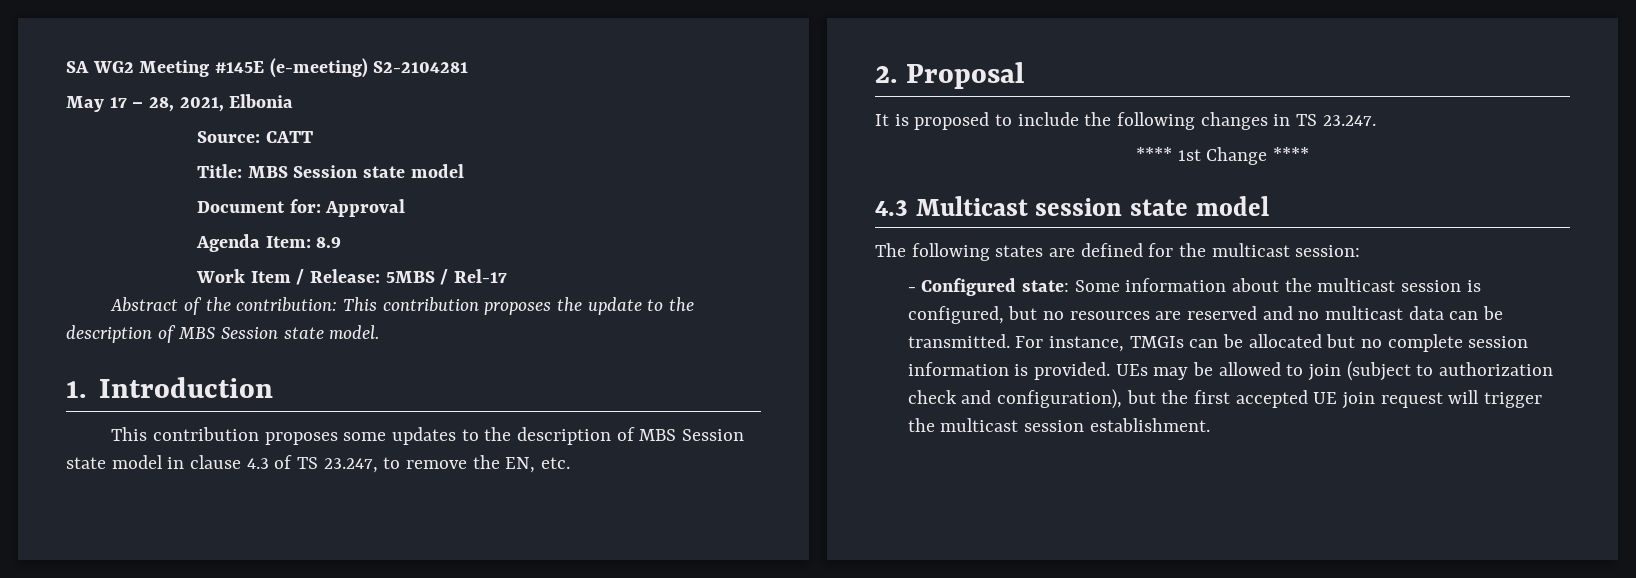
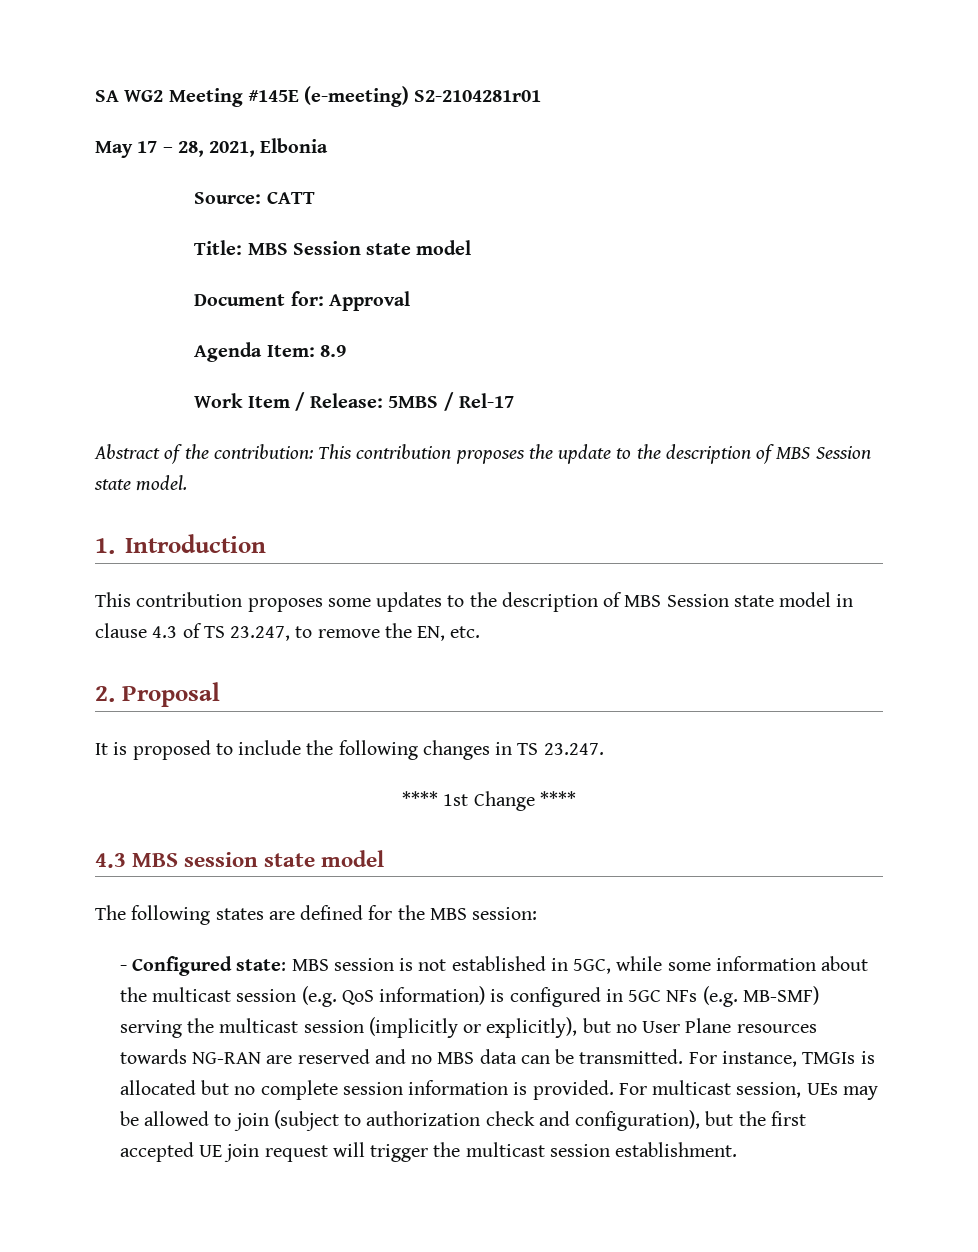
[373,61,469,73] S2-2104281 -> [414,90,542,102] S2-2104281r01
[915,196,1028,216] Multicast -> [132,853,179,867] MBS
[1211,243,1290,257] multicast -> [429,908,467,920] MBS
[1074,280,1120,292] Some -> [291,956,711,974] MBS session is not established in 5GC, while some
[1466,280,1481,292] [907,306,1150,324] is configured, but no resources -> [301,986,820,1007] [119,1017,817,1038] [119,1049,262,1064] (e.g. QoS information) is configured in 5GC NFs (e.g. MB-SMF) serving the multicast session (implicitly or explicitly), but no User Plane resources towards NG-RAN
[1325,306,1404,320] multicast -> [437,1052,475,1064] MBS
[1189,334,1244,348] can be -> [860,1051,875,1064] is
(1111, 371) none -> [618,1080,802,1098] For multicast session,

